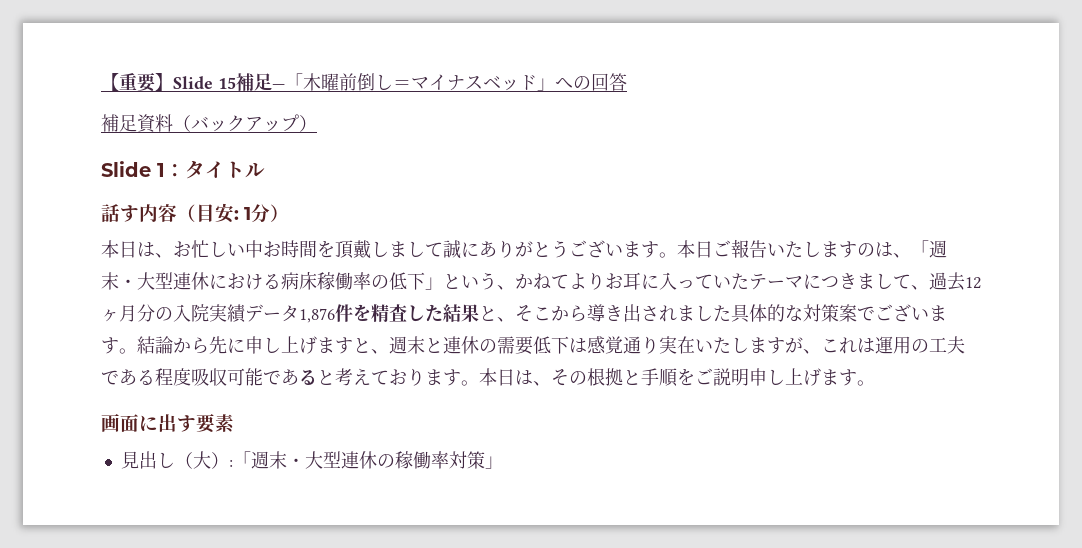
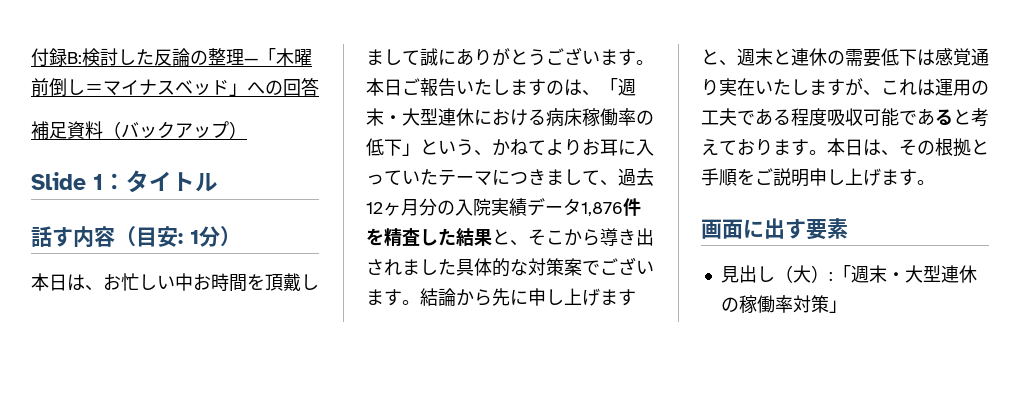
[101,73,272,92] 【重要】Slide 15補足 -> [31,48,244,67] 付録B:検討した反論の整理

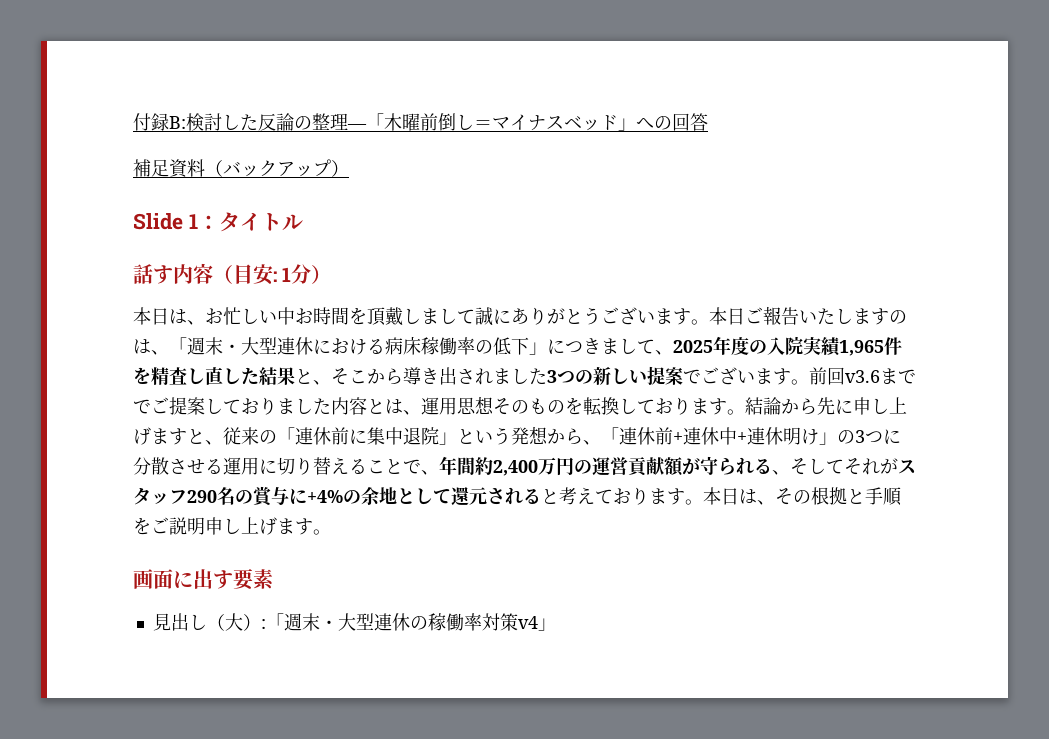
[420,139,654,156] [366,168,654,186] [366,198,623,216] という、かねてよりお耳に入っていたテーマにつきまして、過去12ヶ月分の入院実績データ1,876 -> [547,336,884,357] につきまして、2025年度の入院実績1,965
(438, 237) none -> [205,367,241,385] 直し
[456,257,654,277] 具体的な対策案でござい -> [547,366,916,385] [133,396,691,416] 3つの新しい提案でございます。前回v3.6まででご提案しておりました内容とは、運用思想そのものを転換しており
[737,48,989,67] [701,78,989,96] [701,108,935,127] 週末と連休の需要低下は感覚通り実在いたしますが、これは運用の工夫である程度吸収可能であ -> [223,426,901,445] [133,456,916,477] [133,486,523,507] 従来の「連休前に集中退院」という発想から、「連休前+連休中+連休明け」の3つに分散させる運用に切り替えることで、年間約2,400万円の運営貢献額が守られる、そしてそれがスタッフ290名の賞与に+4%の余地として還元され
(829, 304) none -> [517,616,538,629] v4

